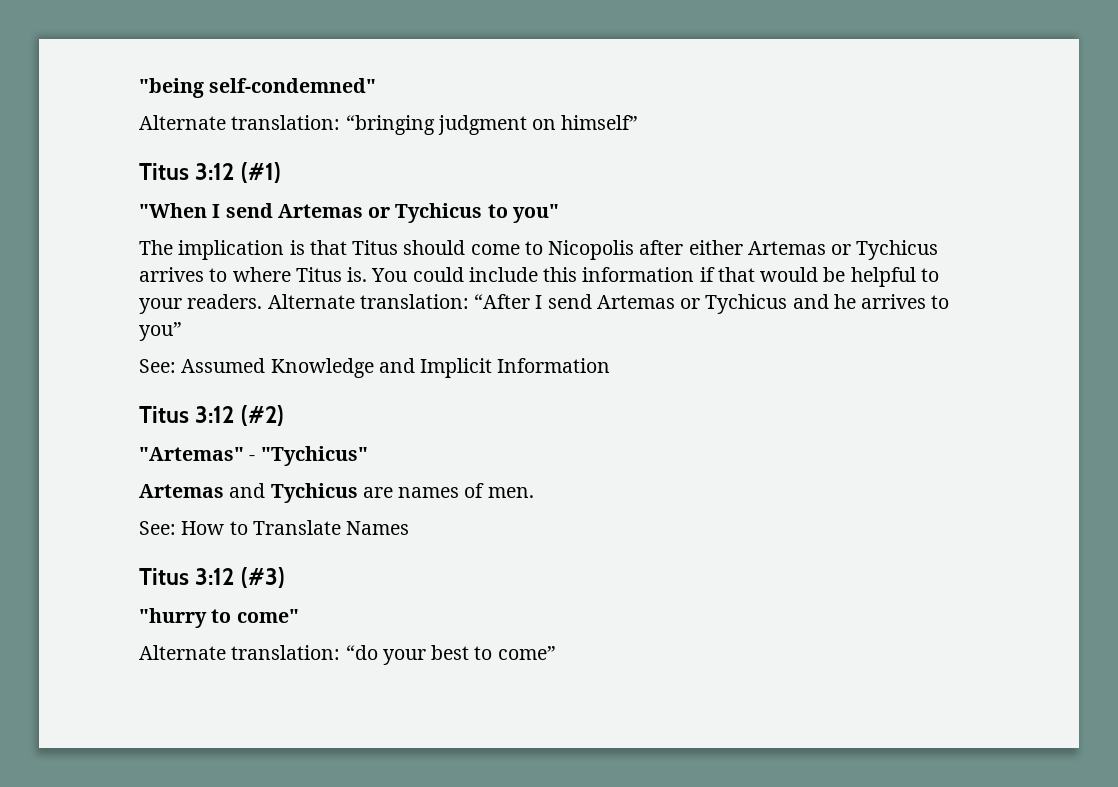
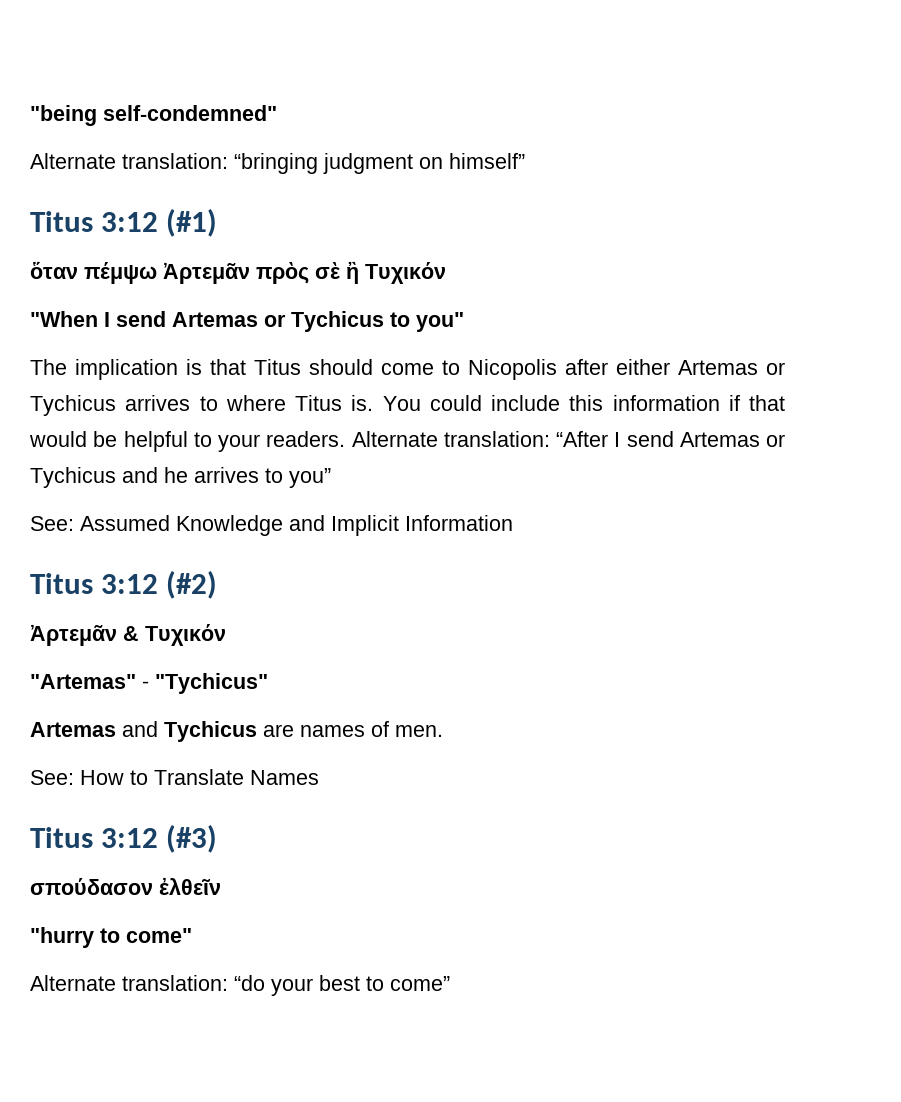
(281, 172) none -> [30,261,446,284] // ὅταν πέμψω Ἀρτεμᾶν πρὸς σὲ ἢ Τυχικόν
(284, 415) none -> [30,624,226,646] // Ἀρτεμᾶν & Τυχικόν
(285, 577) none -> [30,877,221,895] // σπούδασον ἐλθεῖν

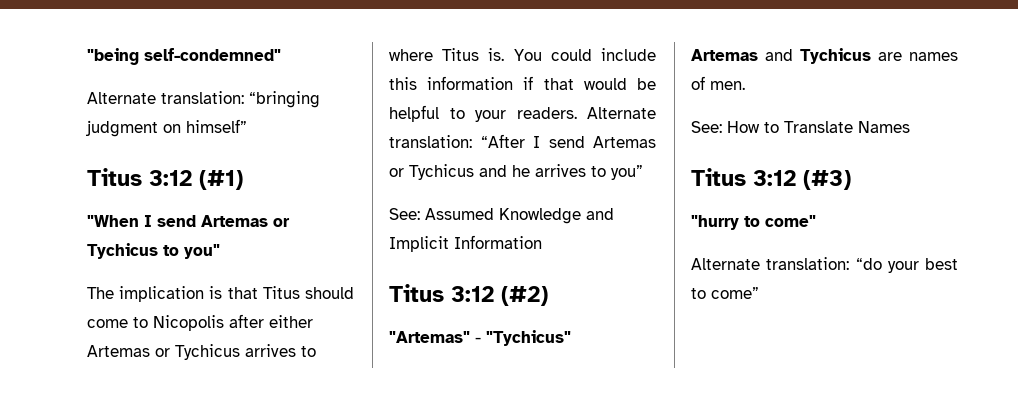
[30,261,446,284] // ὅταν πέμψω Ἀρτεμᾶν πρὸς σὲ ἢ Τυχικόν -> (243, 180) none
[30,624,226,646] // Ἀρτεμᾶν & Τυχικόν -> (548, 296) none
[30,877,221,895] // σπούδασον ἐλθεῖν -> (851, 180) none

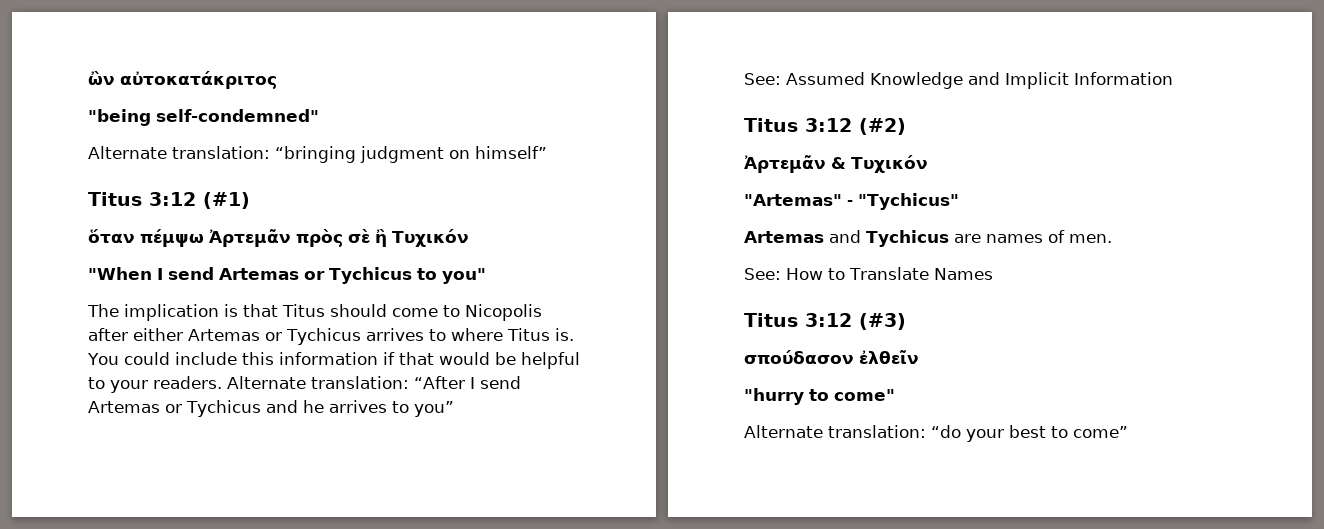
(87, 56) none -> [88,71,277,89] ὢν αὐτοκατάκριτος //
(243, 180) none -> [88,229,469,247] // ὅταν πέμψω Ἀρτεμᾶν πρὸς σὲ ἢ Τυχικόν
(548, 296) none -> [744,155,928,173] // Ἀρτεμᾶν & Τυχικόν
(851, 180) none -> [744,350,919,365] // σπούδασον ἐλθεῖν

